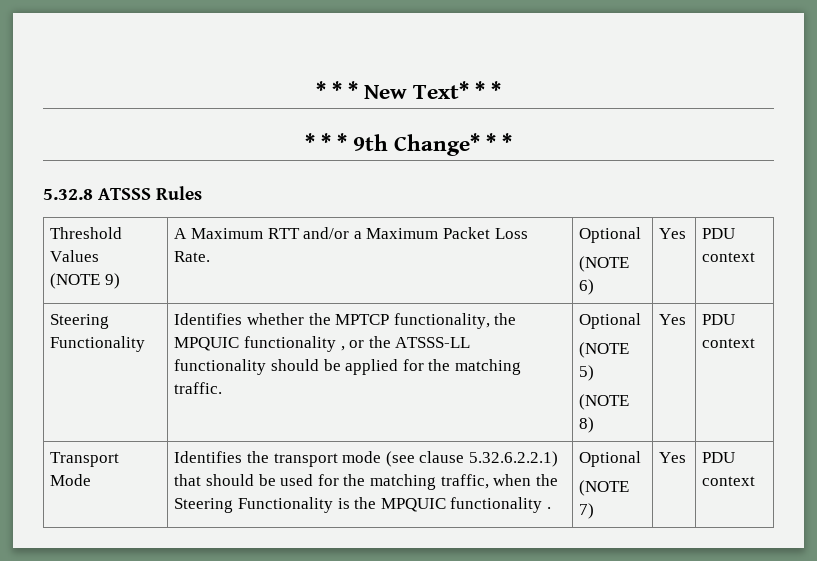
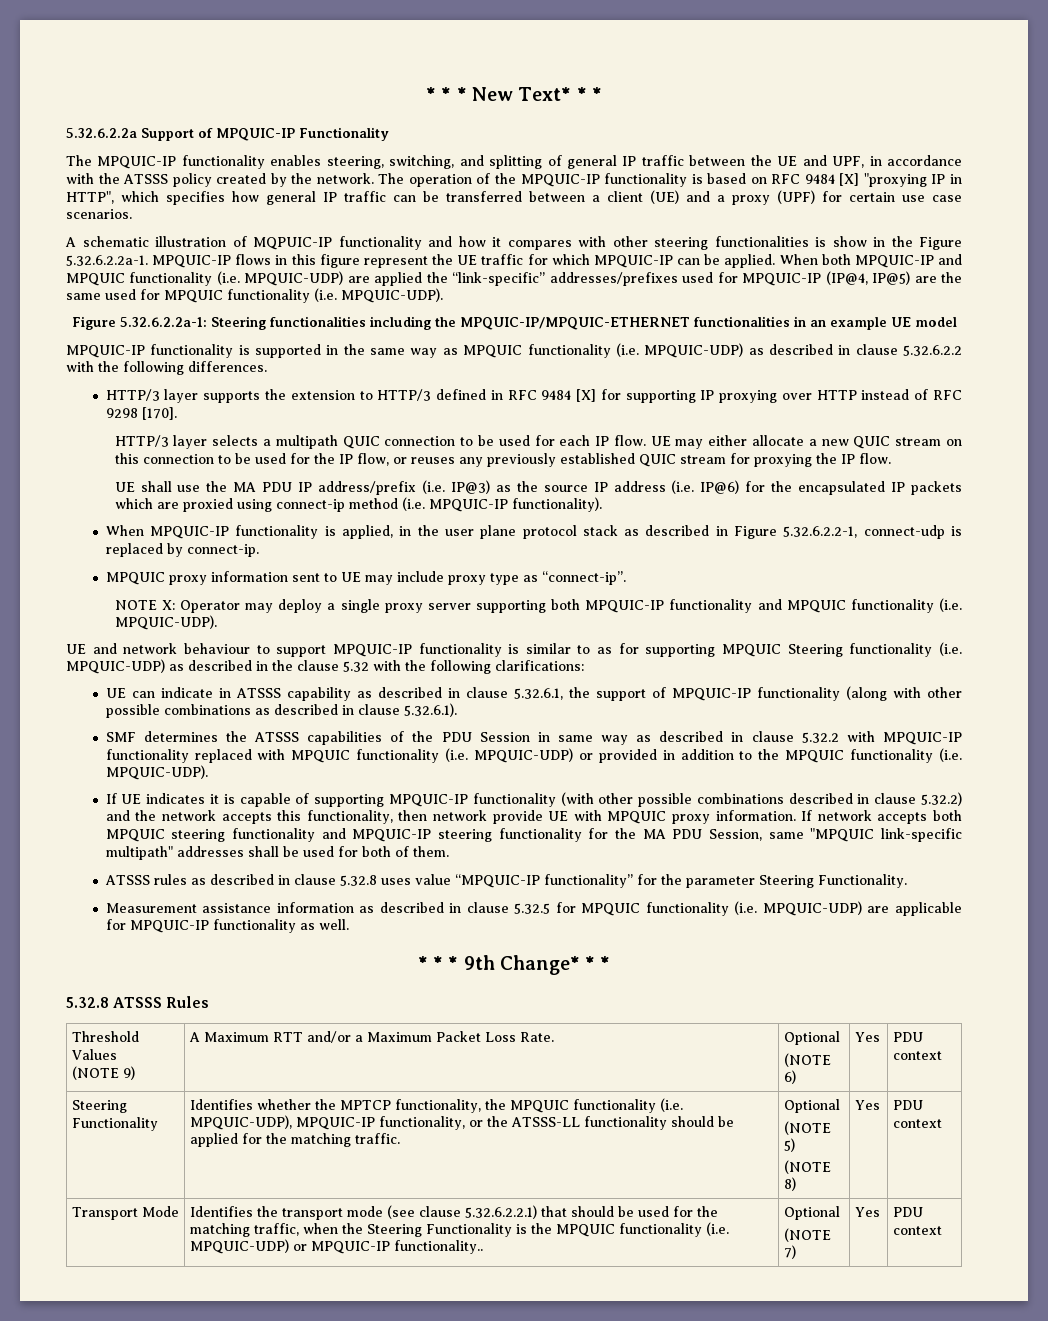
(502, 90) none -> [66,127,389,141] [66,155,963,169] [66,173,962,187] [66,190,962,205] [66,209,132,219] [65,236,962,250] [66,254,962,268] [66,271,962,286] [66,288,443,303] [71,316,957,330] [66,343,963,358] [66,361,267,375] [105,389,963,403] [105,407,177,420] [114,435,962,449] [114,453,891,467] [114,480,962,495] [114,497,602,512] [105,525,963,539] [105,543,259,557] [105,571,626,585] [114,598,962,613] [114,615,217,630] [66,642,962,657] [66,659,584,674] [105,686,962,701] [105,703,457,718] [105,731,963,745] [105,748,962,763] [105,765,208,780] [105,792,962,807] [105,810,963,824] [105,828,962,842] [105,846,449,860] [104,874,907,888] [105,901,963,916] [105,919,349,933] // 5.32.6.2.2a Support of MPQUIC-IP Functionality // The MPQUIC-IP functionality enables steering, switching, and splitting of general IP traffic between the UE and UPF, in accordance with the ATSSS policy created by the network. The operation of the MPQUIC-IP functionality is based on RFC 9484 [X] "proxying IP in HTTP", which specifies how general IP traffic can be transferred between a client (UE) and a proxy (UPF) for certain use case scenarios. // A schematic illustration of MQPUIC-IP functionality and how it compares with other steering functionalities is show in the Figure 5.32.6.2.2a-1. MPQUIC-IP flows in this figure represent the UE traffic for which MPQUIC-IP can be applied. When both MPQUIC-IP and MPQUIC functionality (i.e. MPQUIC-UDP) are applied the “link-specific” addresses/prefixes used for MPQUIC-IP (IP@4, IP@5) are the same used for MPQUIC functionality (i.e. MPQUIC-UDP). // Figure 5.32.6.2.2a-1: Steering functionalities including the MPQUIC-IP/MPQUIC-ETHERNET functionalities in an example UE model // MPQUIC-IP functionality is supported in the same way as MPQUIC functionality (i.e. MPQUIC-UDP) as described in clause 5.32.6.2.2 with the following differences. // HTTP/3 layer supports the extension to HTTP/3 defined in RFC 9484 [X] for supporting IP proxying over HTTP instead of RFC 9298 [170]. // HTTP/3 layer selects a multipath QUIC connection to be used for each IP flow. UE may either allocate a new QUIC stream on this connection to be used for the IP flow, or reuses any previously established QUIC stream for proxying the IP flow. // UE shall use the MA PDU IP address/prefix (i.e. IP@3) as the source IP address (i.e. IP@6) for the encapsulated IP packets which are proxied using connect-ip method (i.e. MPQUIC-IP functionality). // When MPQUIC-IP functionality is applied, in the user plane protocol stack as described in Figure 5.32.6.2.2-1, connect-udp is replaced by connect-ip. // MPQUIC proxy information sent to UE may include proxy type as “connect-ip”. // NOTE X: Operator may deploy a single proxy server supporting both MPQUIC-IP functionality and MPQUIC functionality (i.e. MPQUIC-UDP). // UE and network behaviour to support MPQUIC-IP functionality is similar to as for supporting MPQUIC Steering functionality (i.e. MPQUIC-UDP) as described in the clause 5.32 with the following clarifications: // UE can indicate in ATSSS capability as described in clause 5.32.6.1, the support of MPQUIC-IP functionality (along with other possible combinations as described in clause 5.32.6.1). // SMF determines the ATSSS capabilities of the PDU Session in same way as described in clause 5.32.2 with MPQUIC-IP functionality replaced with MPQUIC functionality (i.e. MPQUIC-UDP) or provided in addition to the MPQUIC functionality (i.e. MPQUIC-UDP). // If UE indicates it is capable of supporting MPQUIC-IP functionality (with other possible combinations described in clause 5.32.2) and the network accepts this functionality, then network provide UE with MPQUIC proxy information. If network accepts both MPQUIC steering functionality and MPQUIC-IP steering functionality for the MA PDU Session, same "MPQUIC link-specific multipath" addresses shall be used for both of them. // ATSSS rules as described in clause 5.32.8 uses value “MPQUIC-IP functionality” for the parameter Steering Functionality. // Measurement assistance information as described in clause 5.32.5 for MPQUIC functionality (i.e. MPQUIC-UDP) are applicable for MPQUIC-IP functionality as well.
[340,346,345,351] , -> [659,1098,683,1112] [189,1115,465,1130] (i.e. MPQUIC-UDP), MPQUIC-IP functionality,
[547,507,552,509] . -> [705,1222,729,1236] [189,1239,483,1254] (i.e. MPQUIC-UDP) or MPQUIC-IP functionality..

